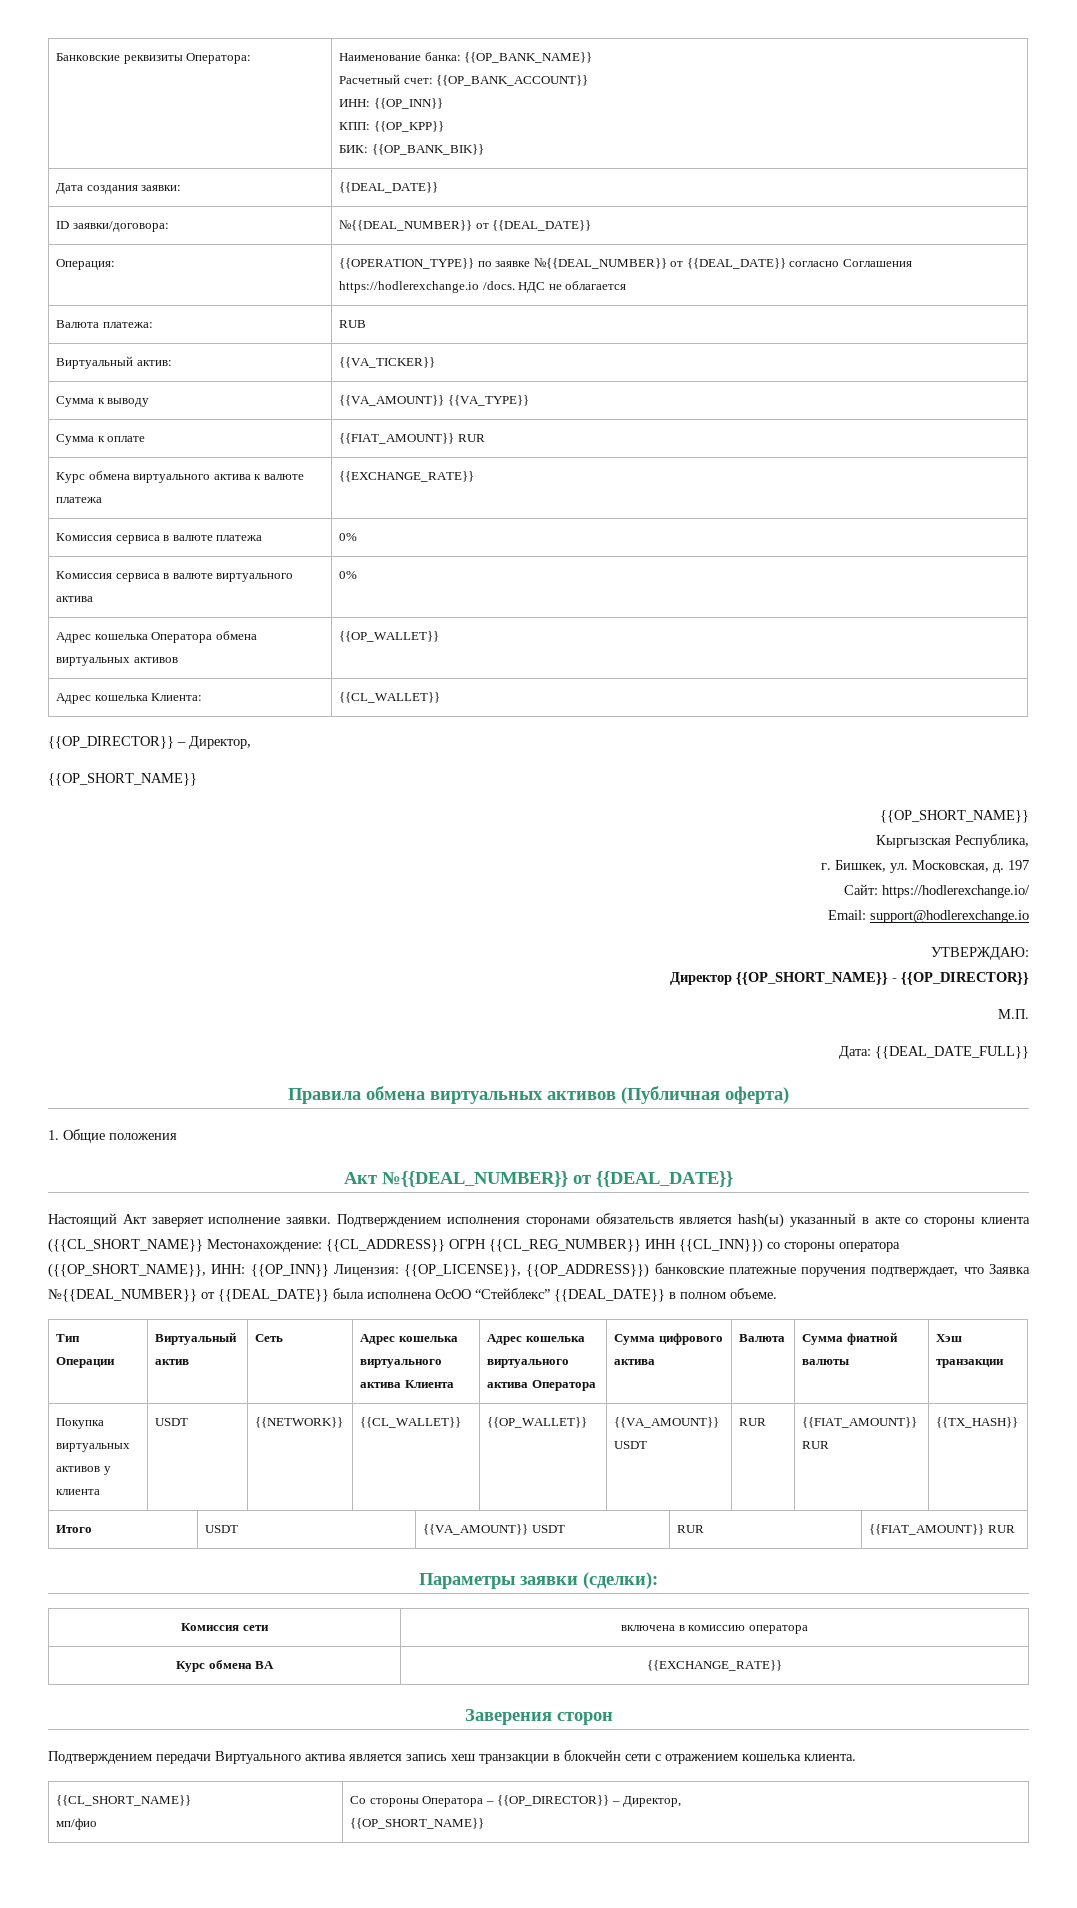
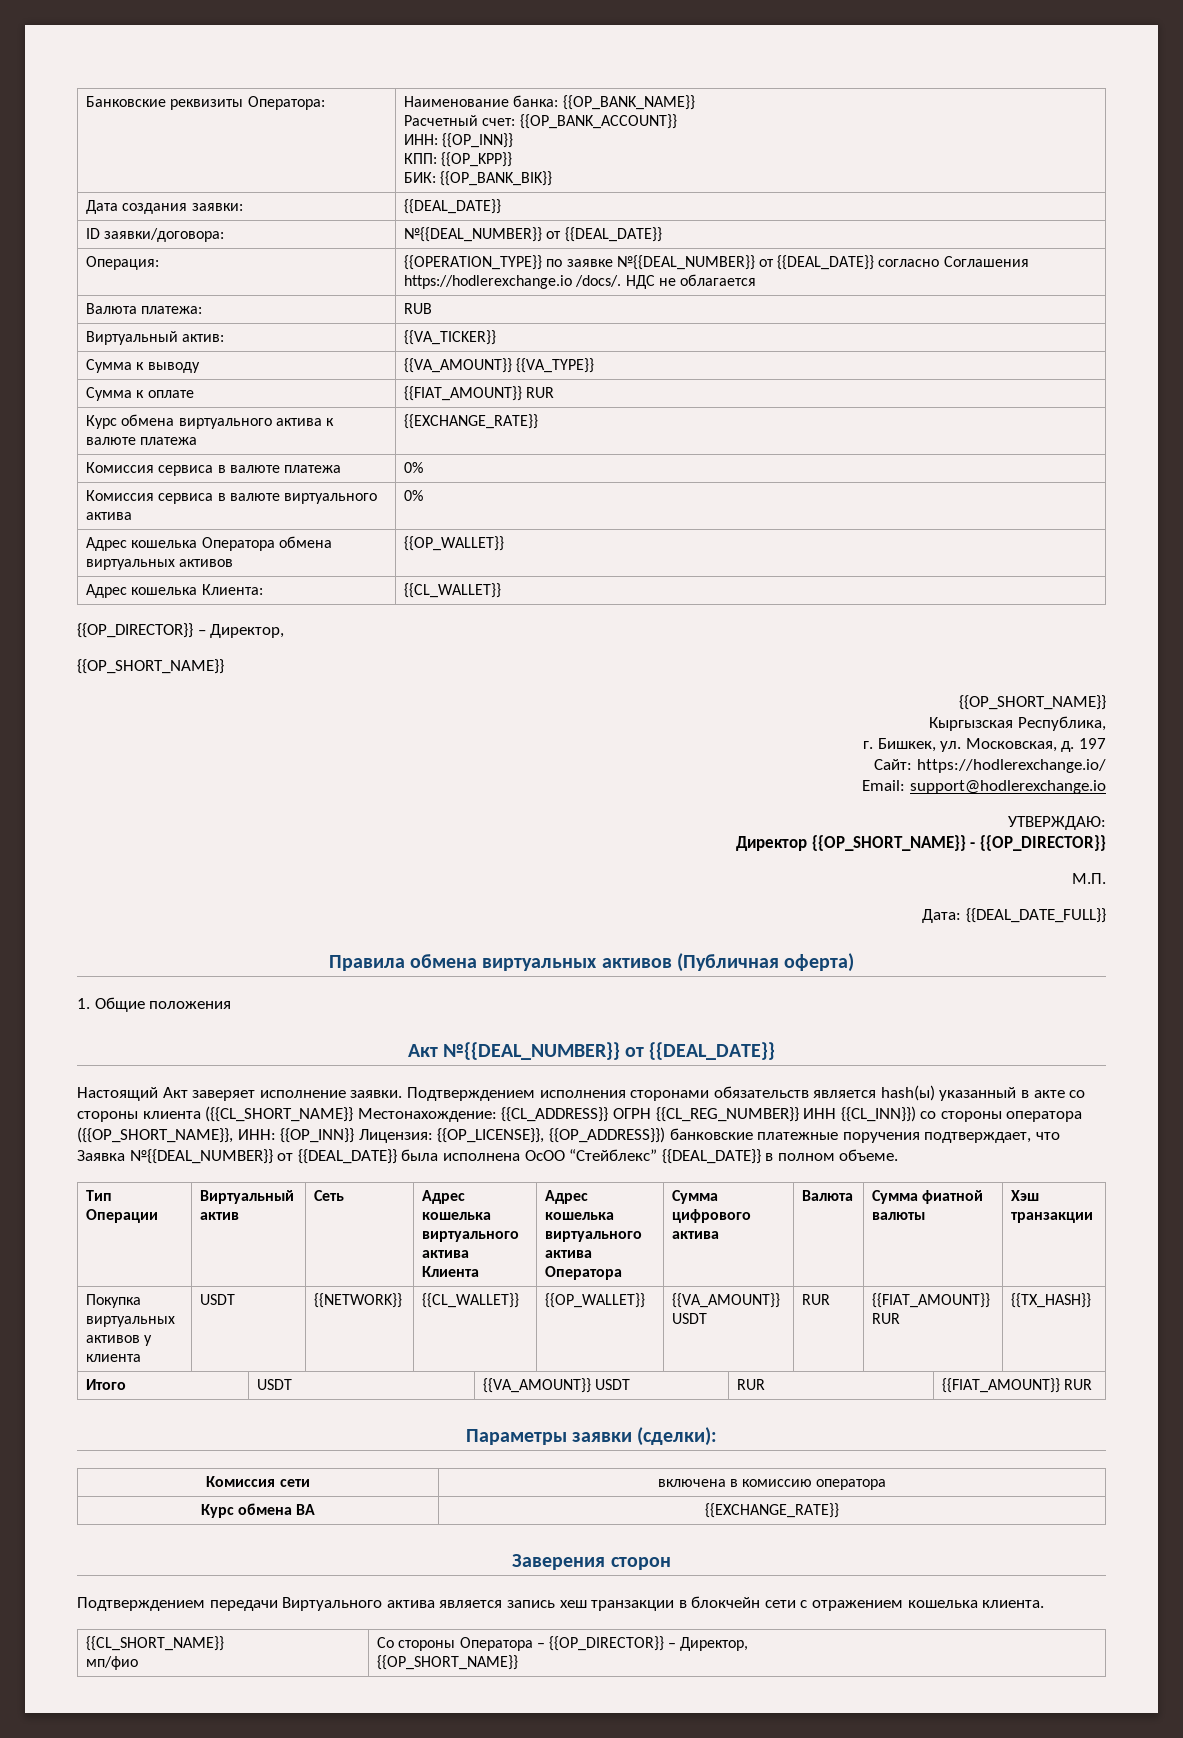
[482,281,515,290] /docs. -> [575,275,622,287] /docs/.

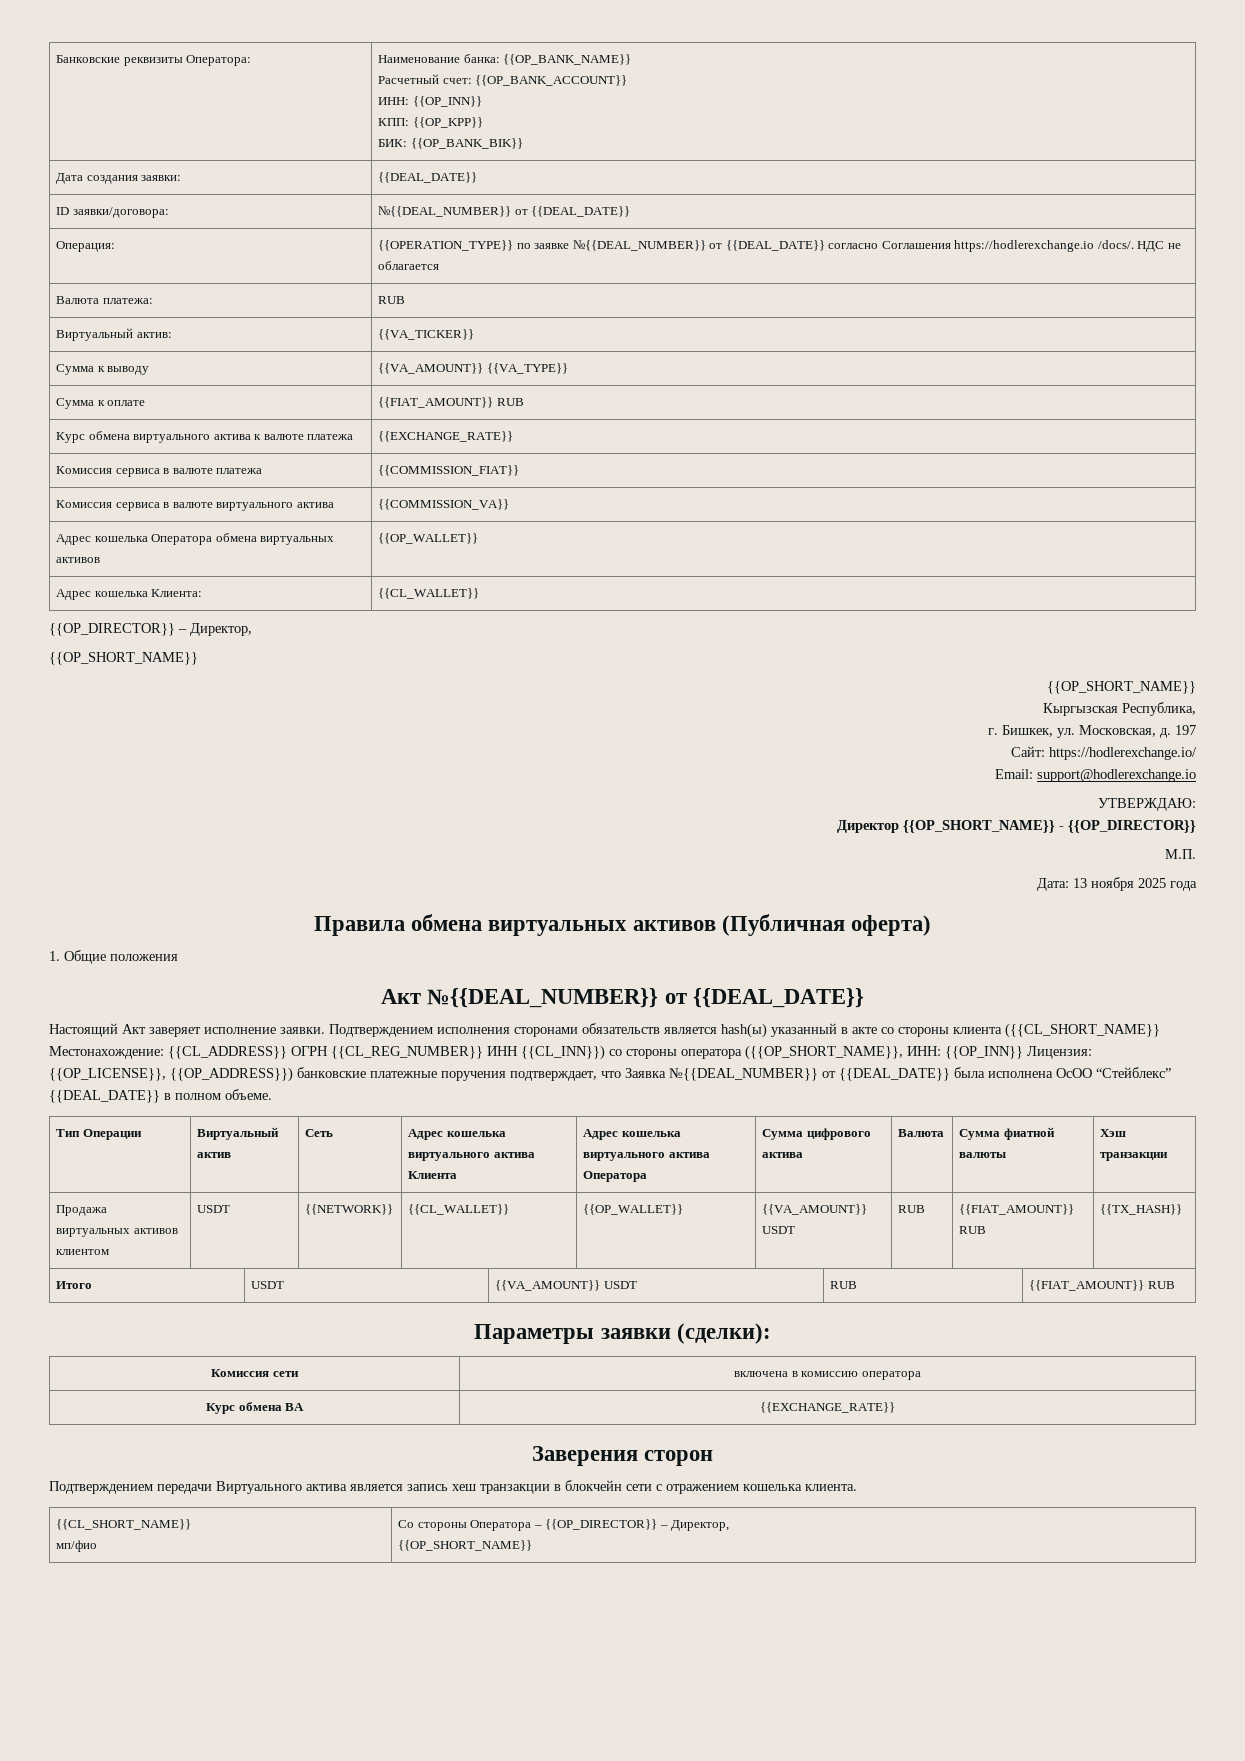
[526,387,555,398] RUR -> [496,398,524,406] RUB
[404,462,424,473] 0% -> [377,465,519,476] {{COMMISSION_FIAT}}
[404,490,424,501] 0% -> [377,499,509,510] {{COMMISSION_VA}}
[966,908,1106,923] {{DEAL_DATE_FULL}} -> [1073,877,1197,891] 13 ноября 2025 года
[86,1294,142,1308] [86,1316,176,1327] [86,1335,153,1346] [86,1354,142,1362] Покупка виртуальных активов у клиента -> [55,1205,107,1216] [55,1228,178,1237] [55,1249,109,1255] Продажа виртуальных активов клиентом
[802,1294,831,1305] [872,1293,991,1308] [872,1313,901,1324] RUR | {{FIAT_AMOUNT}} RUR -> [897,1205,925,1213] [958,1204,1074,1215] [958,1226,986,1234] RUB | {{FIAT_AMOUNT}} RUB
[737,1379,766,1390] [942,1378,1093,1393] RUR | {{FIAT_AMOUNT}} RUR -> [829,1281,857,1289] [1028,1280,1175,1291] RUB | {{FIAT_AMOUNT}} RUB

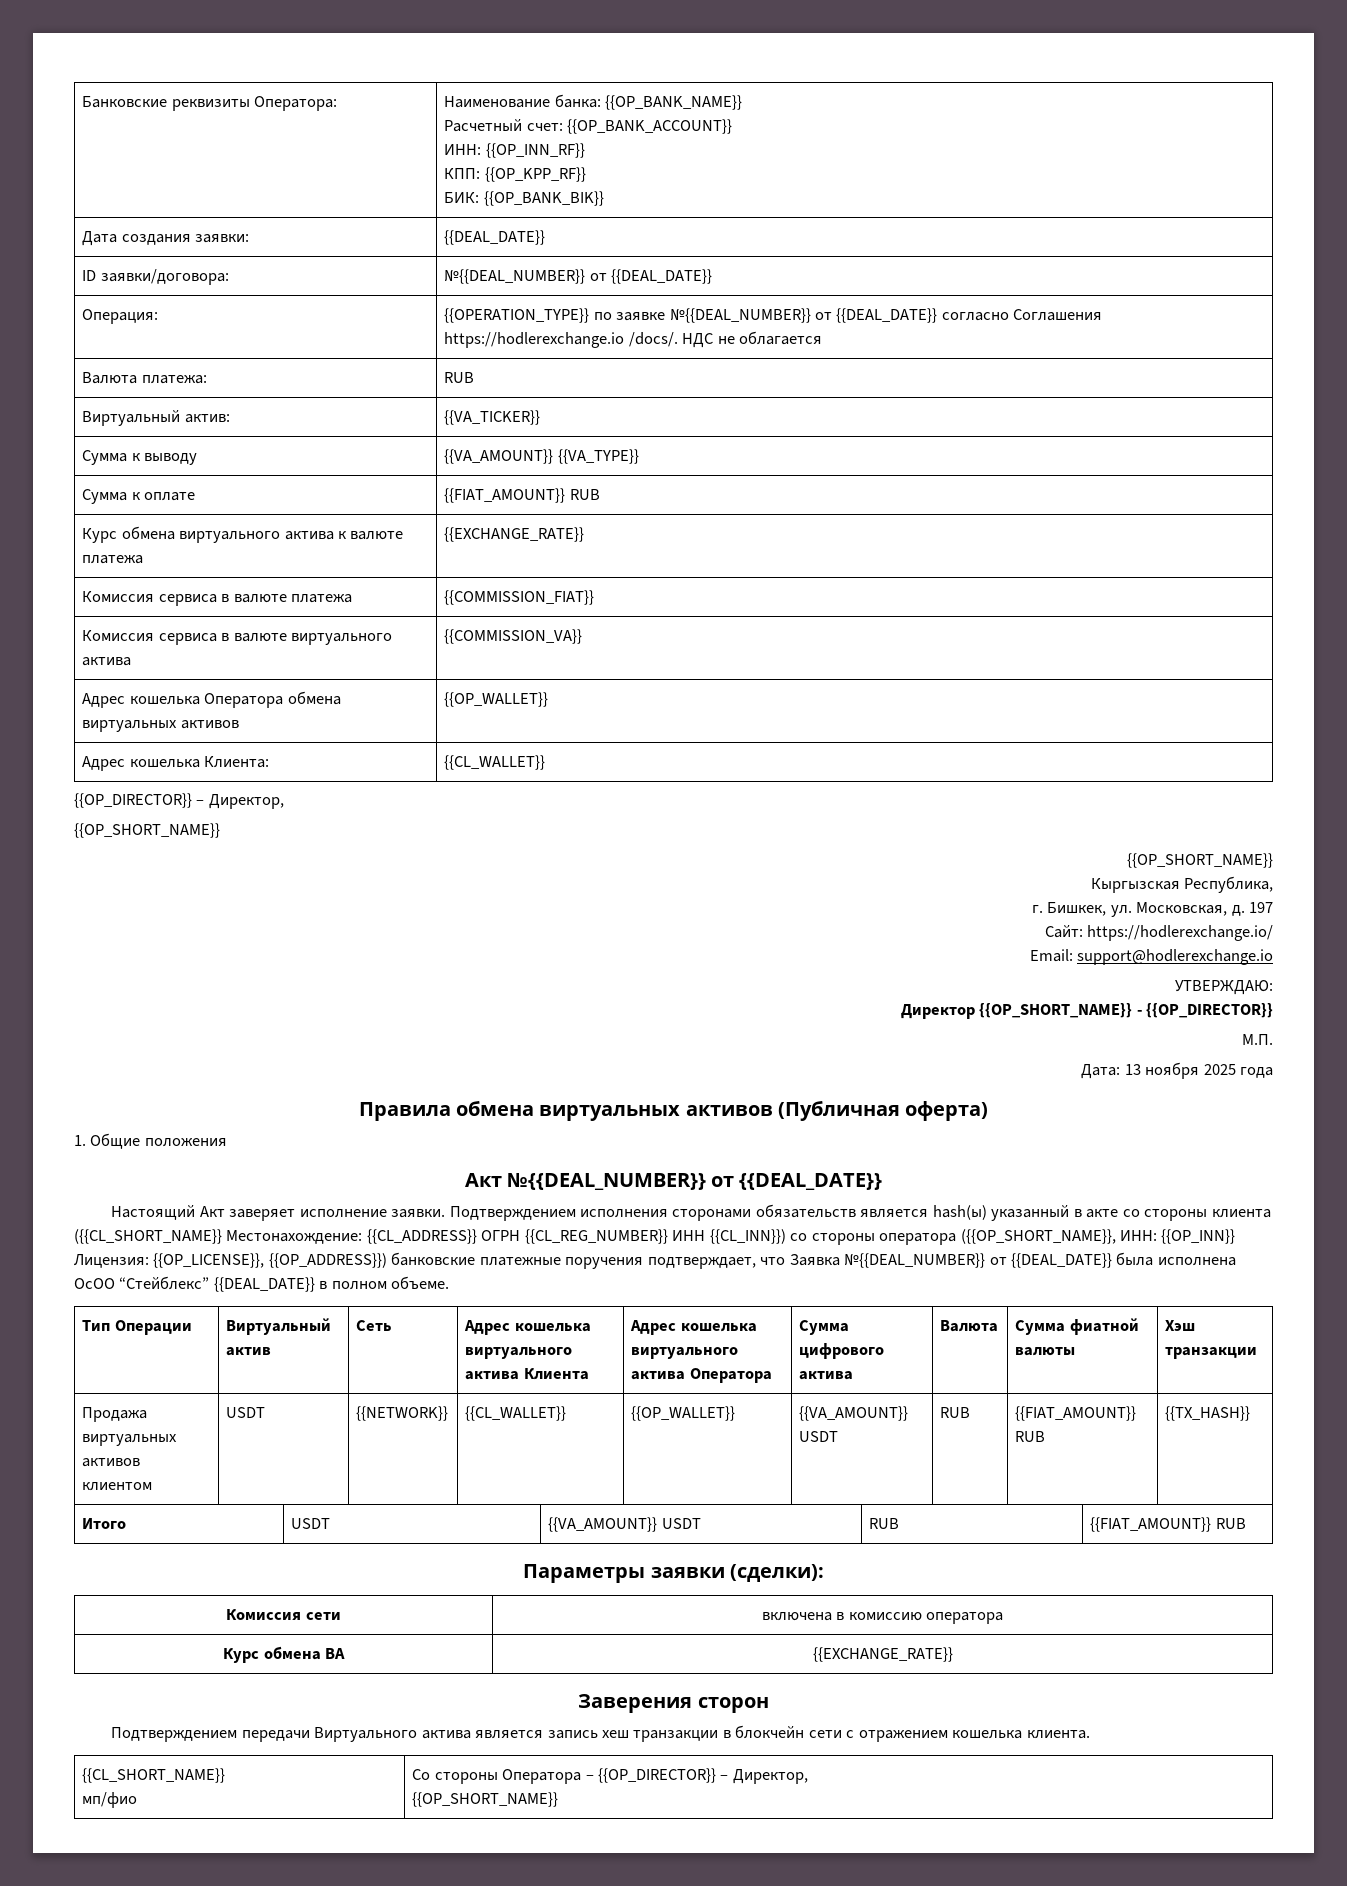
[412,96,482,107] {{OP_INN}} -> [485,143,585,158] {{OP_INN_RF}}
[412,117,483,128] {{OP_KPP}} -> [484,167,586,182] {{OP_KPP_RF}}

